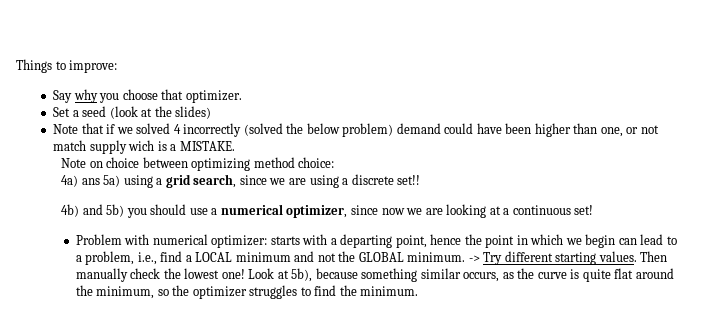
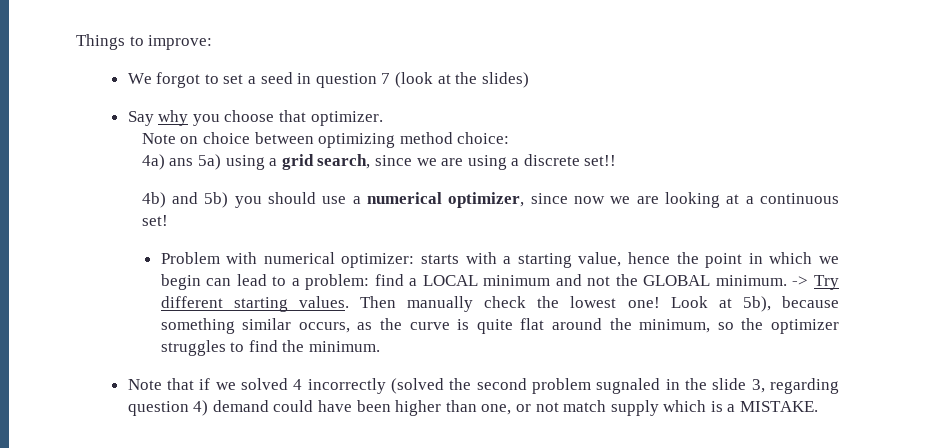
(118, 66) none -> [127,72,529,88] // We forgot to set a seed in question 7 (look at the slides)
[53,106,212,119] [53,123,659,137] [53,140,235,154] // Set a seed (look at the slides) // Note that if we solved 4 incorrectly (solved the below problem) demand could have been higher than one, or not match supply wich is a MISTAKE. -> (383, 118) none
[340,234,427,248] departing point, -> [517,252,622,268] starting value,
[85,251,157,265] problem, i.e., -> [305,274,370,290] problem:
(419, 291) none -> [127,378,839,394] [127,400,819,416] // Note that if we solved 4 incorrectly (solved the second problem sugnaled in the slide 3, regarding question 4) demand could have been higher than one, or not match supply which is a MISTAKE.

